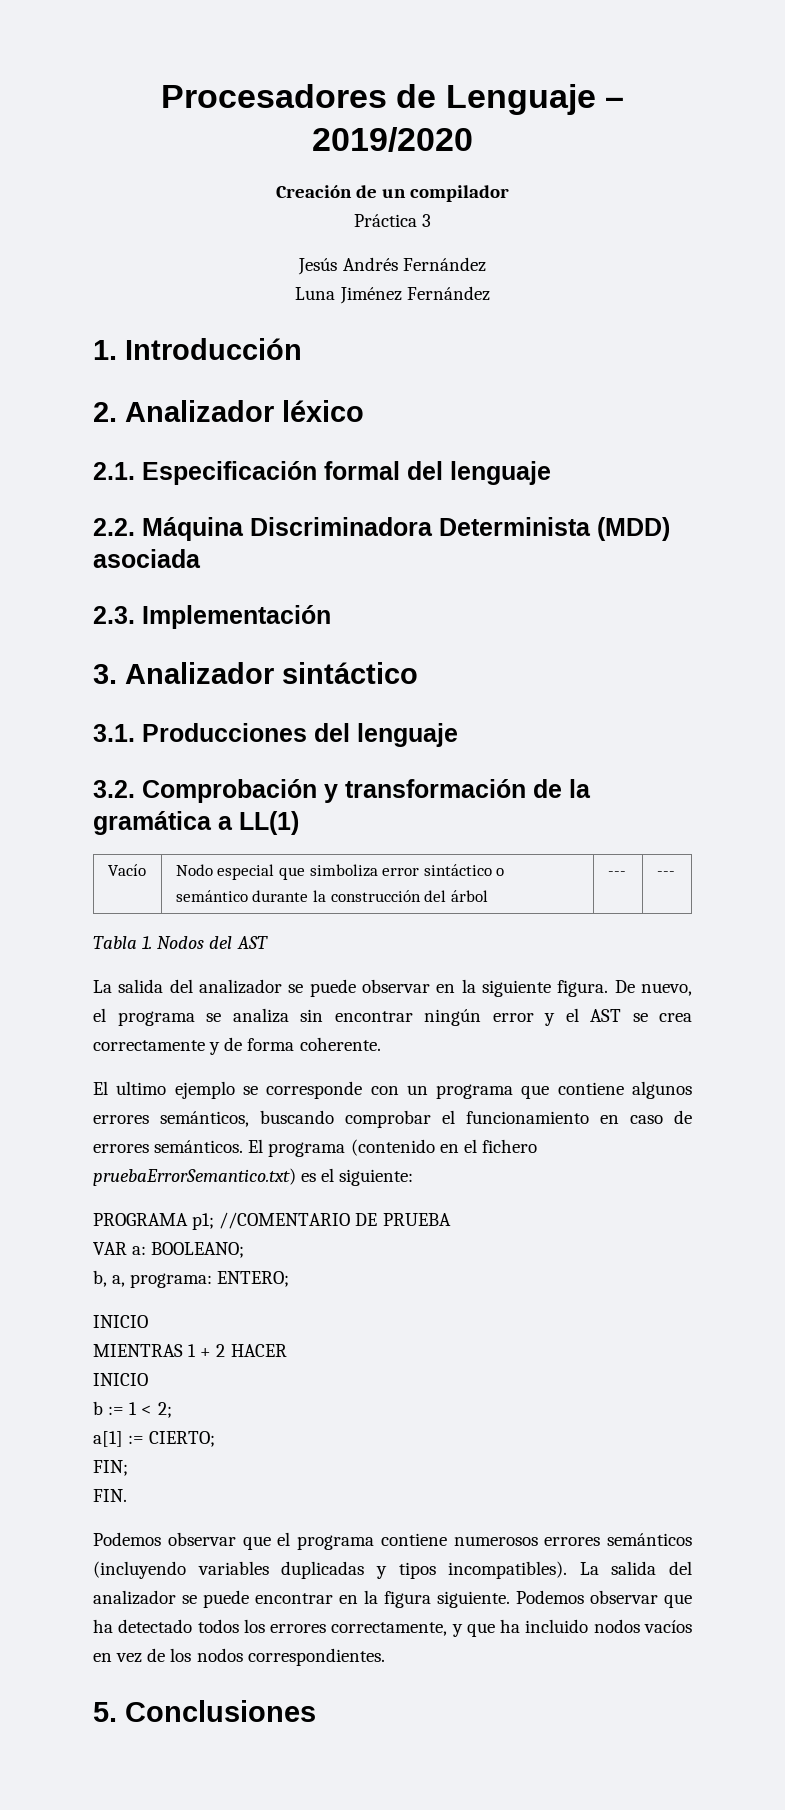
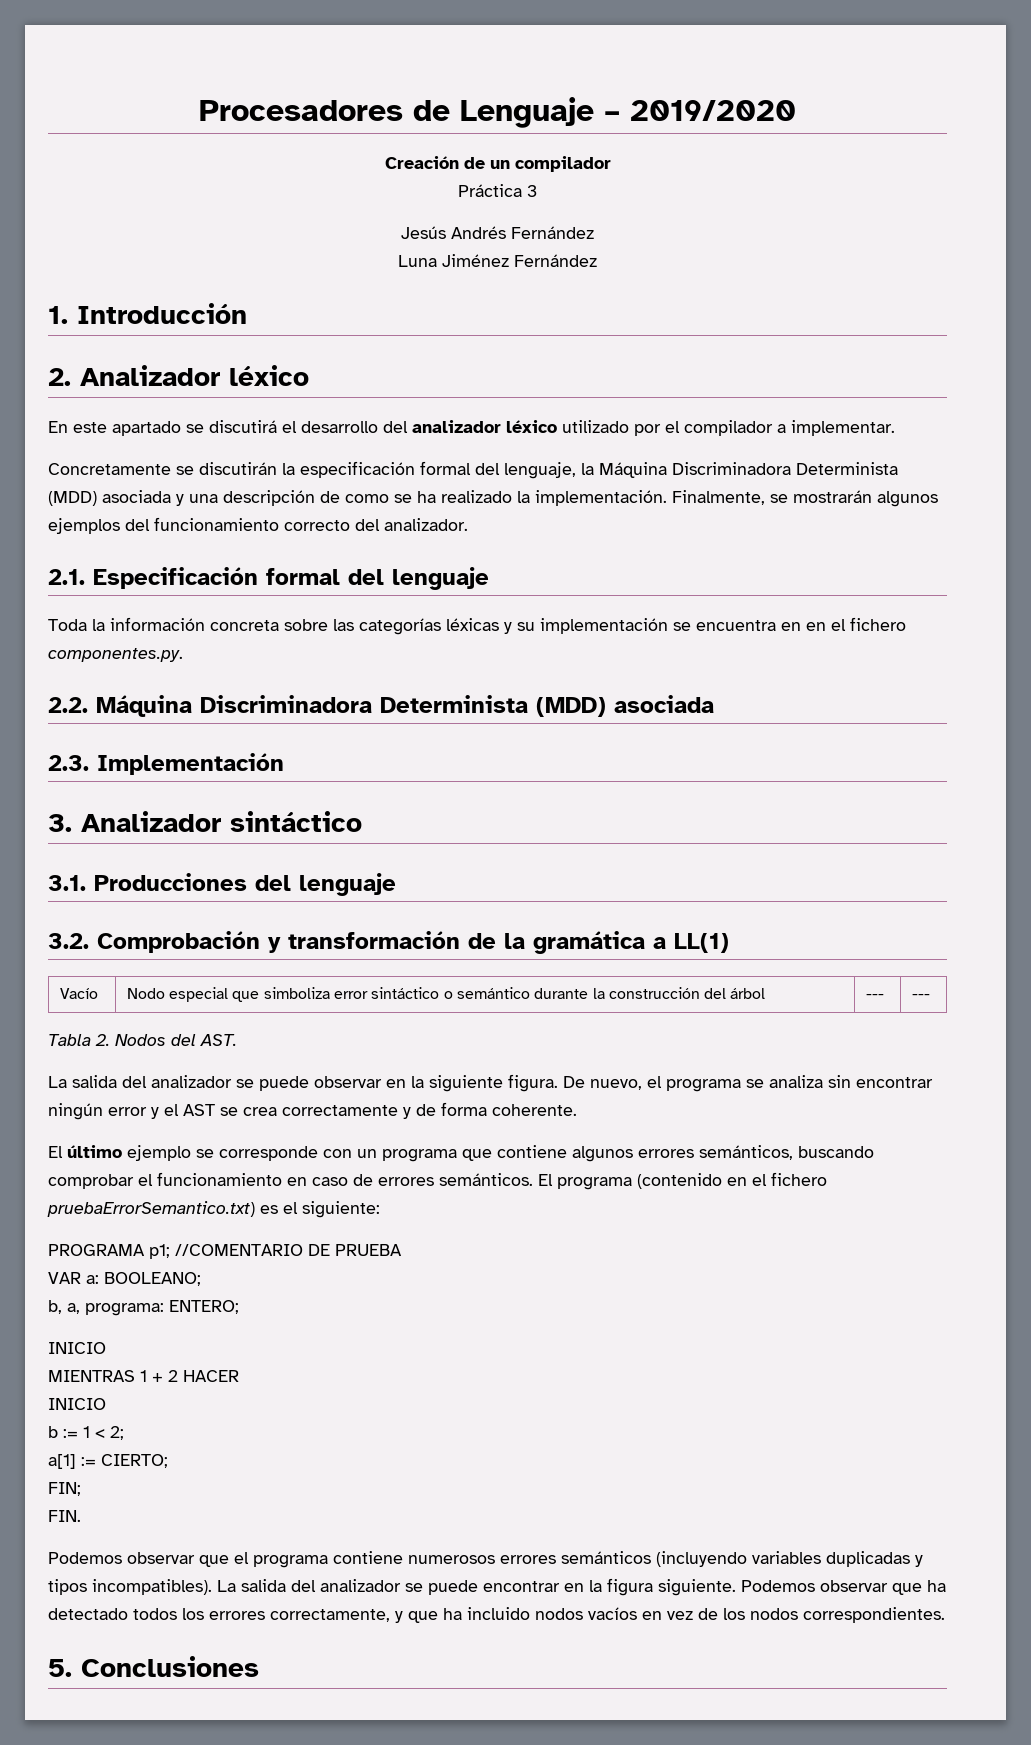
(364, 411) none -> [48,420,895,436] [48,461,898,479] [48,490,938,507] [48,517,468,534] // En este apartado se discutirá el desarrollo del analizador léxico utilizado por el compilador a implementar. // Concretamente se discutirán la especificación formal del lenguaje, la Máquina Discriminadora Determinista (MDD) asociada y una descripción de como se ha realizado la implementación. Finalmente, se mostrarán algunos ejemplos del funcionamiento correcto del analizador.
(551, 473) none -> [48,617,906,635] [48,648,183,662] // Toda la información concreta sobre las categorías léxicas y su implementación se encuentra en en el fichero componentes.py.
[142,936,153,949] 1. -> [95,1034,110,1046] 2.
[236,936,268,949] AST -> [200,1034,237,1046] AST.
[116,1081,167,1095] ultimo -> [67,1145,122,1158] último

